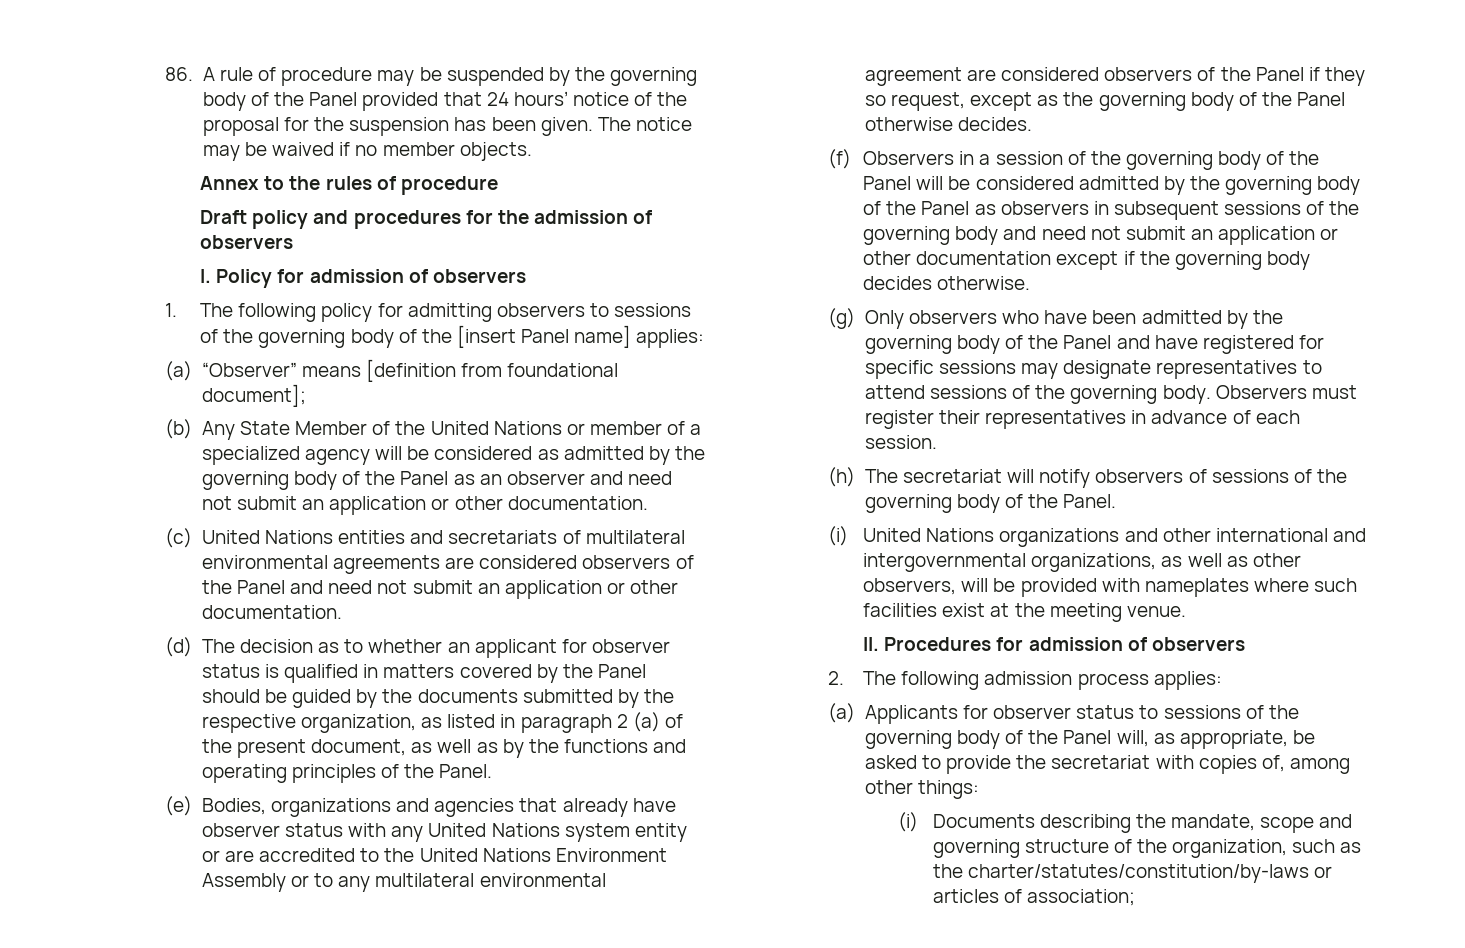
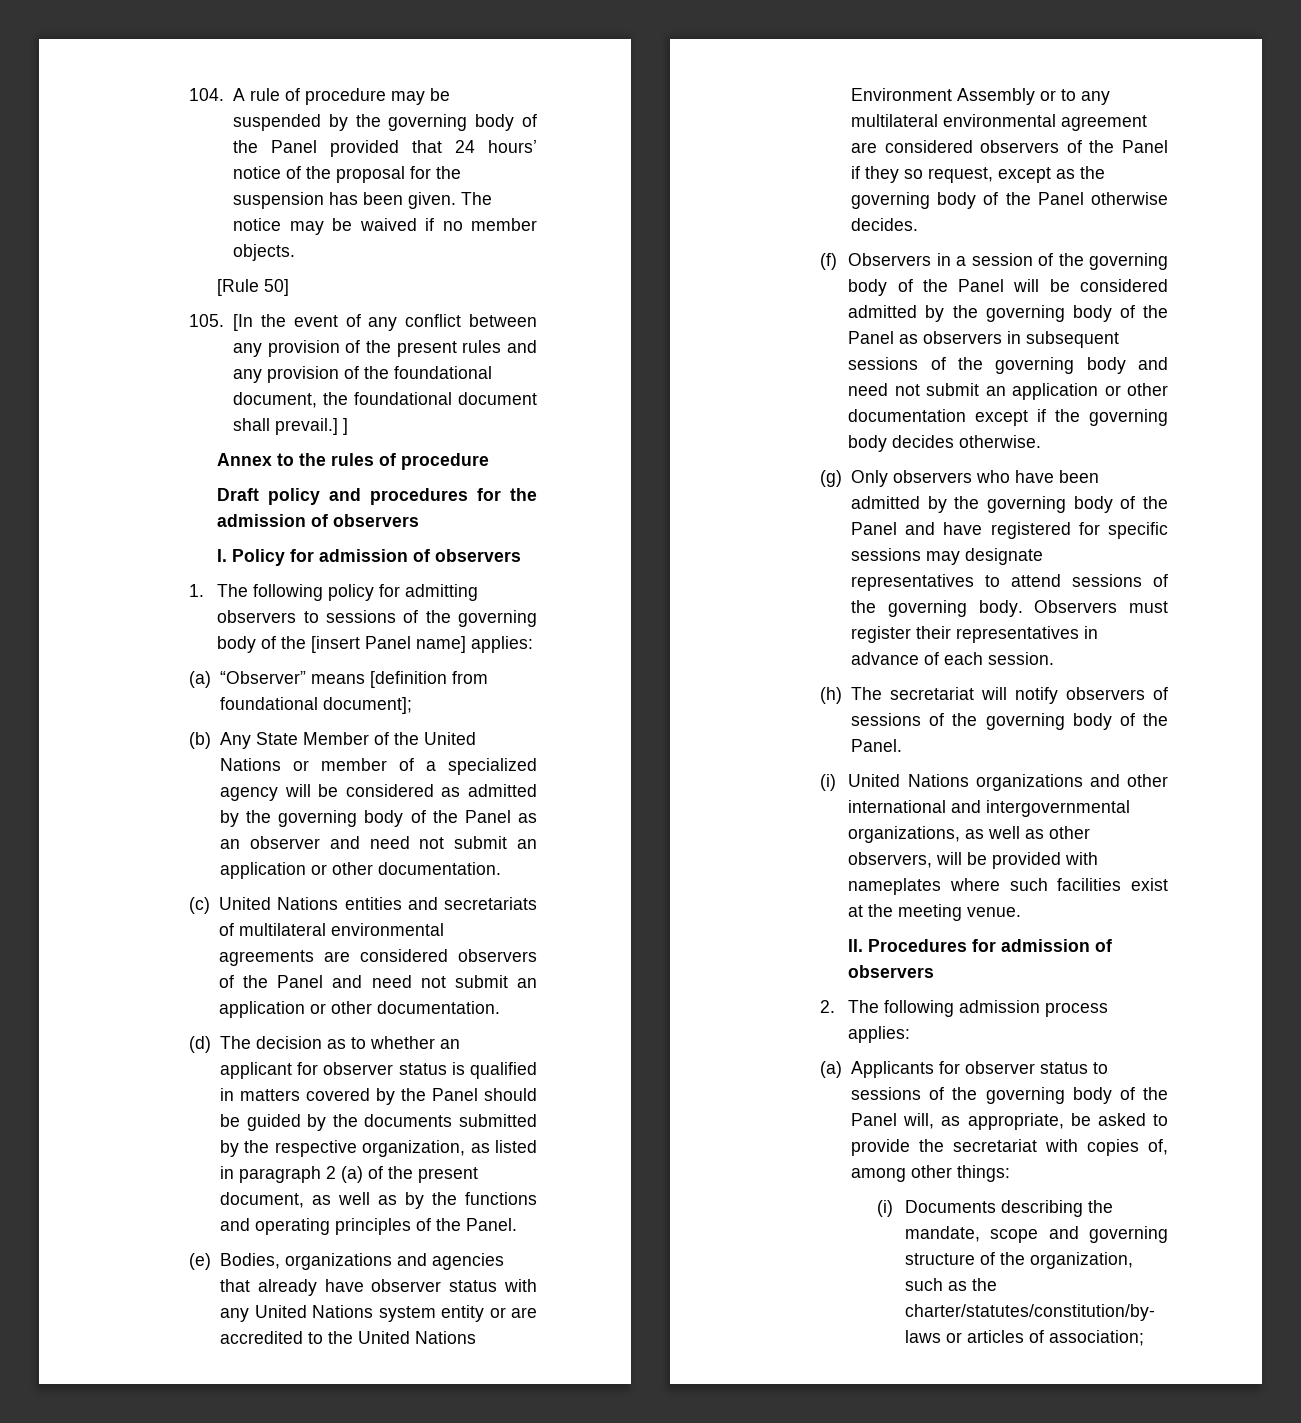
[165,67,194,81] 86. -> [189,88,225,101] 104.
(532, 151) none -> [217,279,290,296] [189,314,537,331] [233,340,537,357] [233,366,493,383] [233,392,537,408] [233,418,349,435] // [Rule 50] // 105. [In the event of any conflict between any provision of the present rules and any provision of the foundational document, the foundational document shall prevail.] ]

